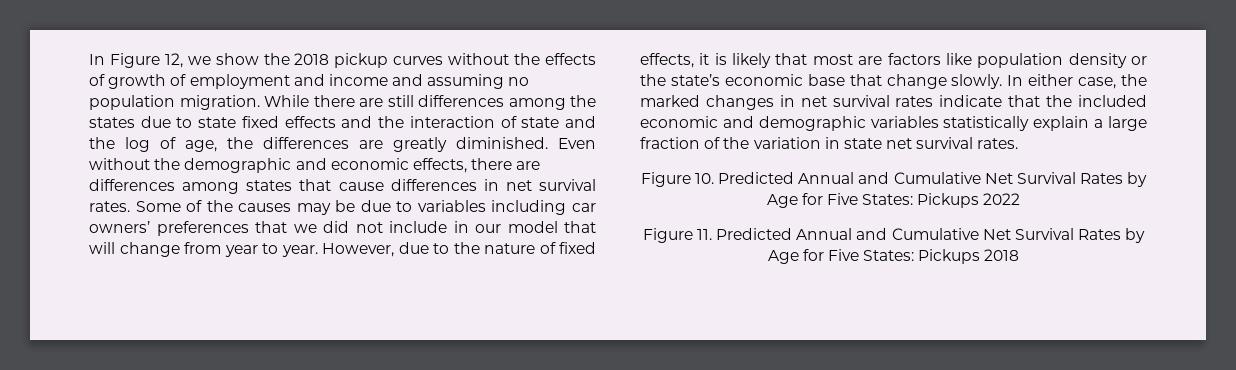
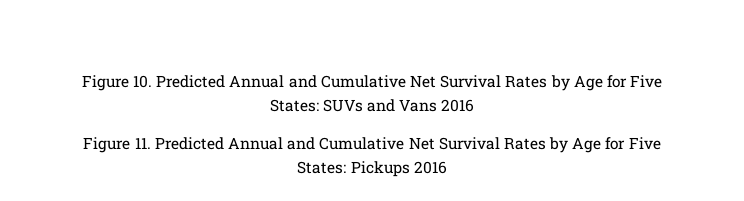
[89,53,597,68] [89,74,530,89] [89,95,596,110] [89,116,596,128] [89,137,596,152] [89,158,541,173] [89,179,596,194] [89,200,596,215] [89,221,596,236] [89,242,596,257] [640,53,1147,68] [640,74,1147,89] [640,95,1147,110] [640,116,1147,131] [640,137,1019,149] In Figure 12, we show the 2018 pickup curves without the effects of growth of employment and income and assuming no population migration. While there are still differences among the states due to state fixed effects and the interaction of state and the log of age, the differences are greatly diminished. Even without the demographic and economic effects, there are differences among states that cause differences in net survival rates. Some of the causes may be due to variables including car owners’ preferences that we did not include in our model that will change from year to year. However, due to the nature of fixed effects, it is likely that most are factors like population density or the state’s economic base that change slowly. In either case, the marked changes in net survival rates indicate that the included economic and demographic variables statistically explain a large fraction of the variation in state net survival rates. // -> (81, 83) none
[917,193,1021,208] Pickups 2022 -> [322,99,475,112] SUVs and Vans 2016
[984,249,1020,261] 2018 -> [413,161,447,174] 2016

